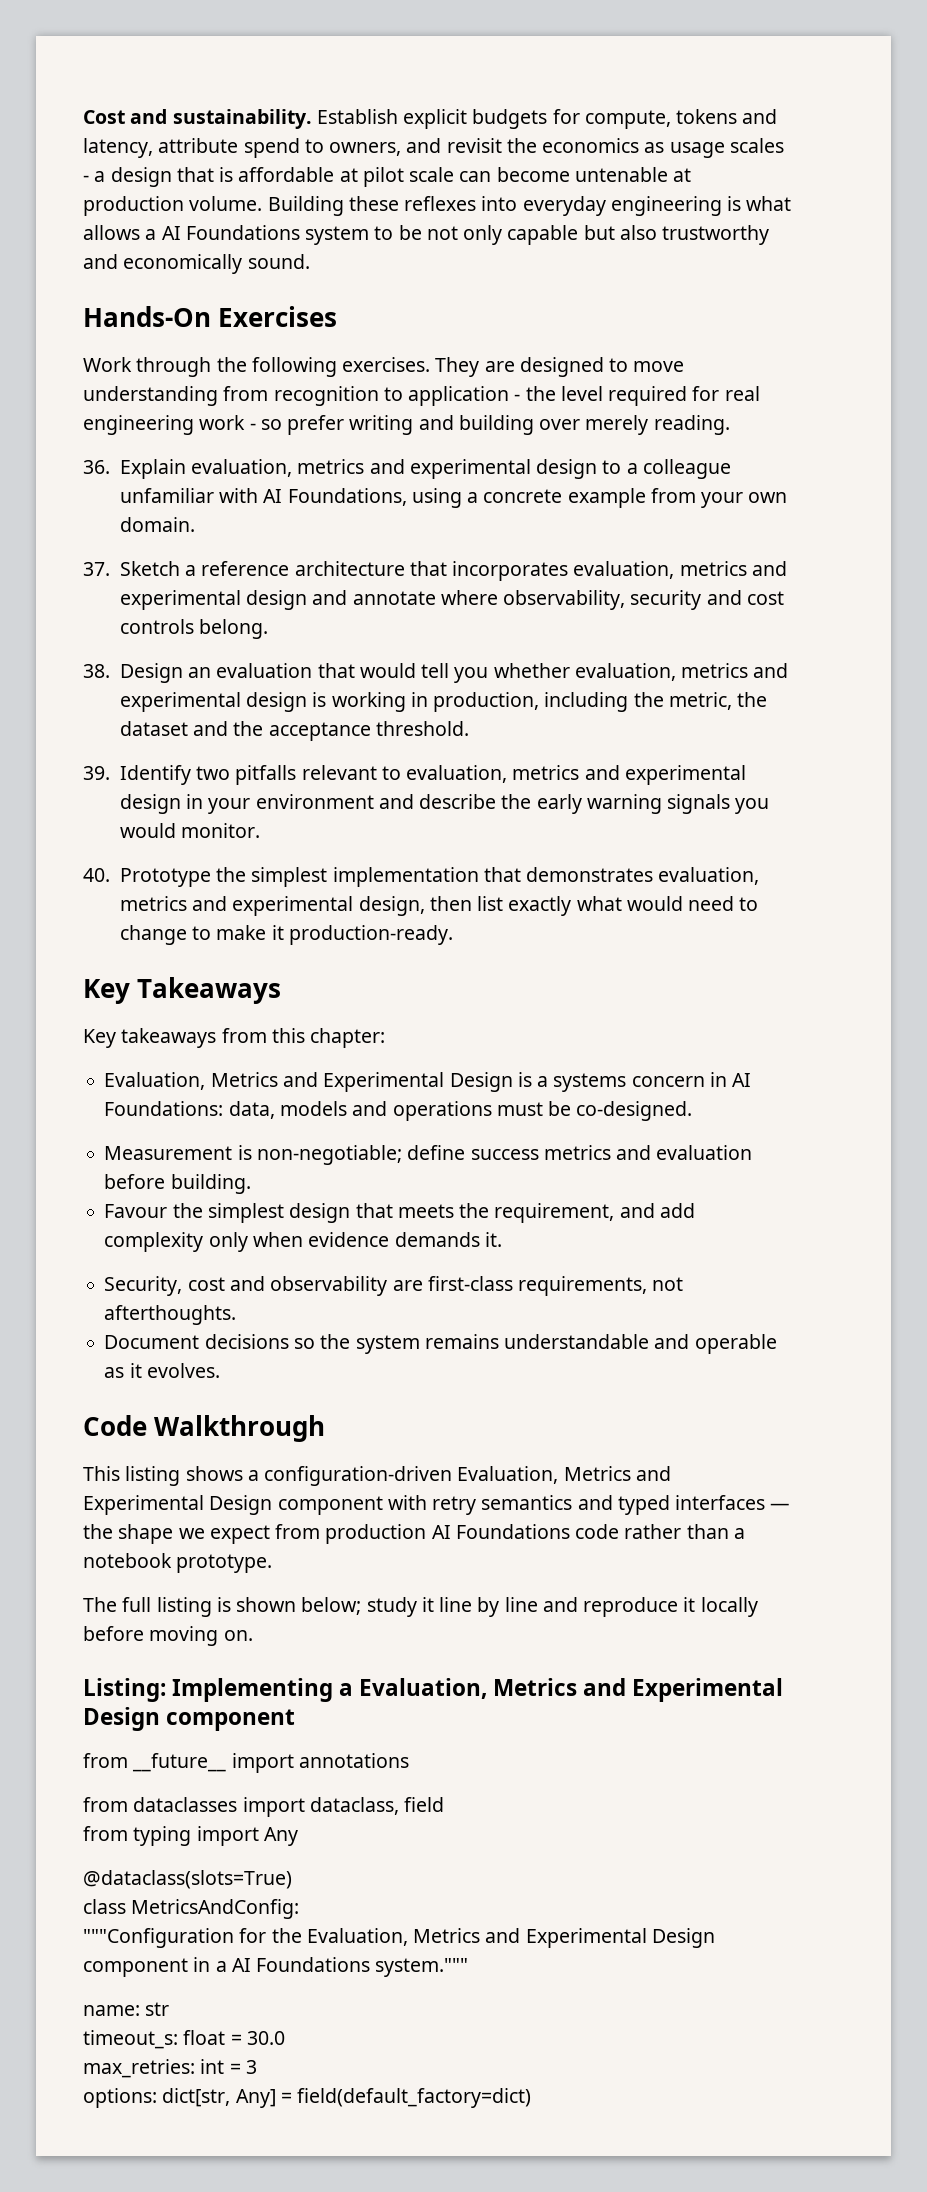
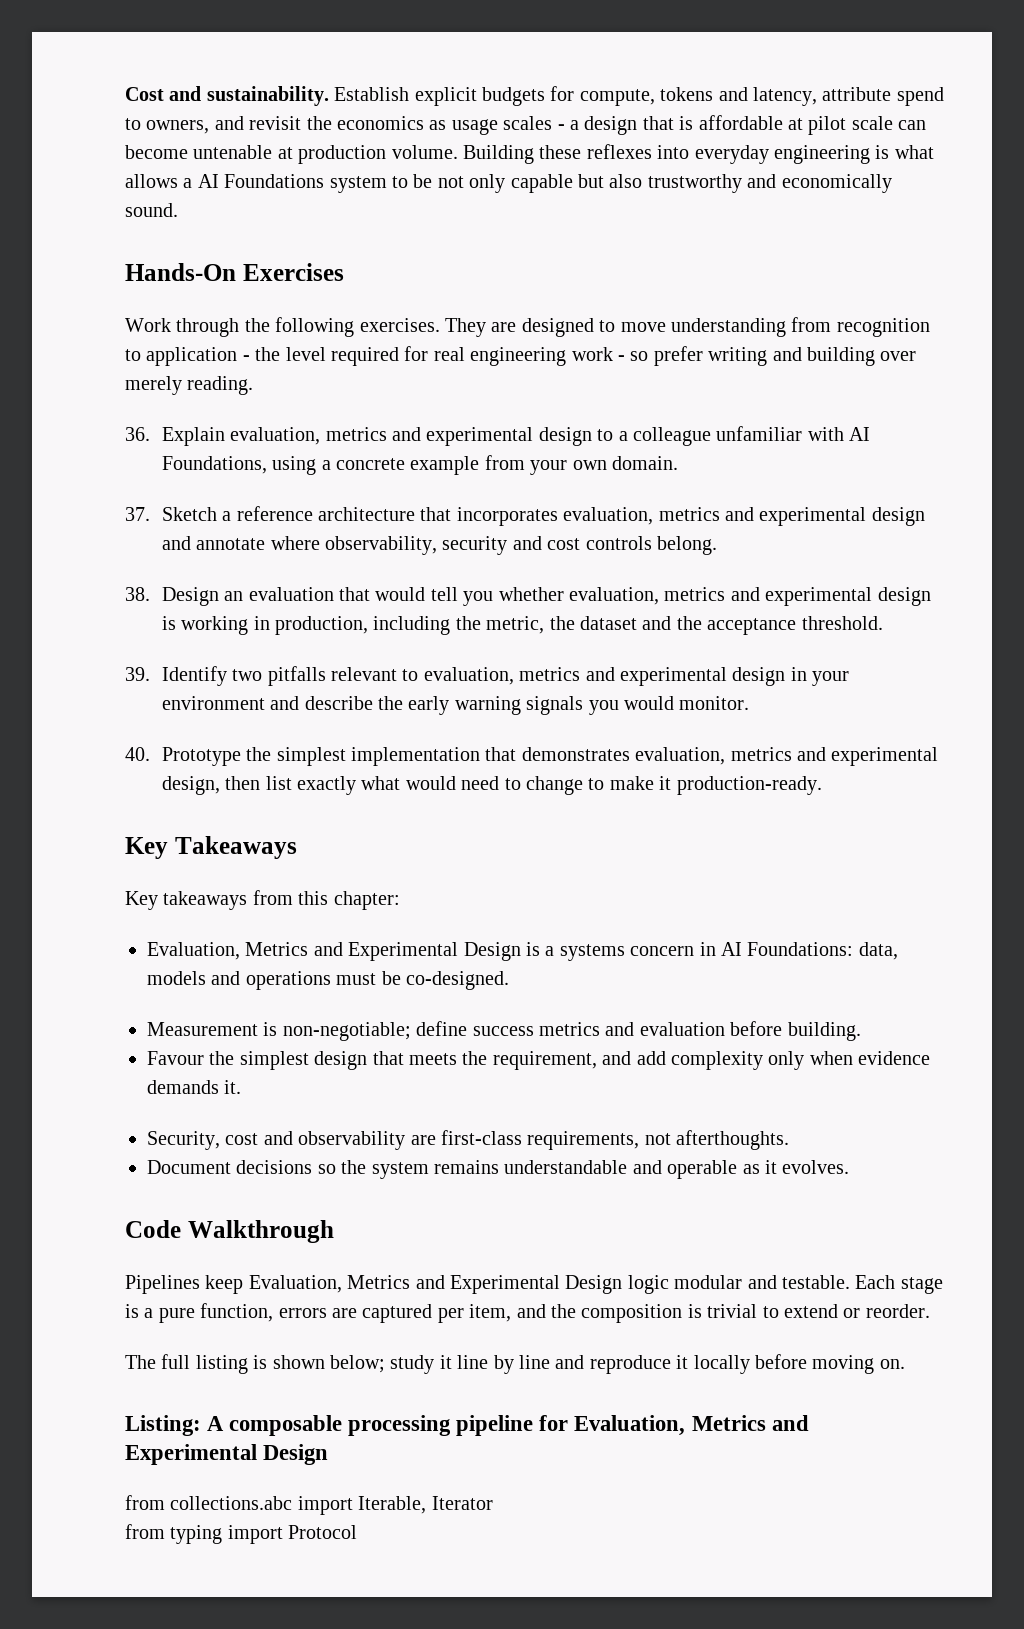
[83,1466,671,1486] [83,1495,791,1515] [83,1524,745,1544] [83,1553,273,1573] This listing shows a configuration-driven Evaluation, Metrics and Experimental Design component with retry semantics and typed interfaces — the shape we expect from production AI Foundations code rather than a notebook prototype. -> [125,1275,943,1294] [125,1303,930,1323] Pipelines keep Evaluation, Metrics and Experimental Design logic modular and testable. Each stage is a pure function, errors are captured per item, and the composition is trivial to extend or reorder.
[172,1678,784,1702] [83,1707,296,1731] [83,1753,409,1773] [83,1797,445,1817] [83,1826,298,1846] [83,1870,292,1889] [83,1899,300,1919] [83,1928,715,1948] [83,1957,469,1977] [83,2002,170,2016] [83,2030,285,2049] [83,2059,257,2078] [83,2088,532,2108] Implementing a Evaluation, Metrics and Experimental Design component // from __future__ import annotations // from dataclasses import dataclass, field // from typing import Any // @dataclass(slots=True) // class MetricsAndConfig: // """Configuration for the Evaluation, Metrics and Experimental Design component in a AI Foundations system.""" // name: str // timeout_s: float = 30.0 // max_retries: int = 3 // options: dict[str, Any] = field(default_factory=dict) -> [207,1415,809,1436] [125,1444,329,1465] [125,1495,493,1515] [125,1524,358,1544] A composable processing pipeline for Evaluation, Metrics and Experimental Design // from collections.abc import Iterable, Iterator // from typing import Protocol

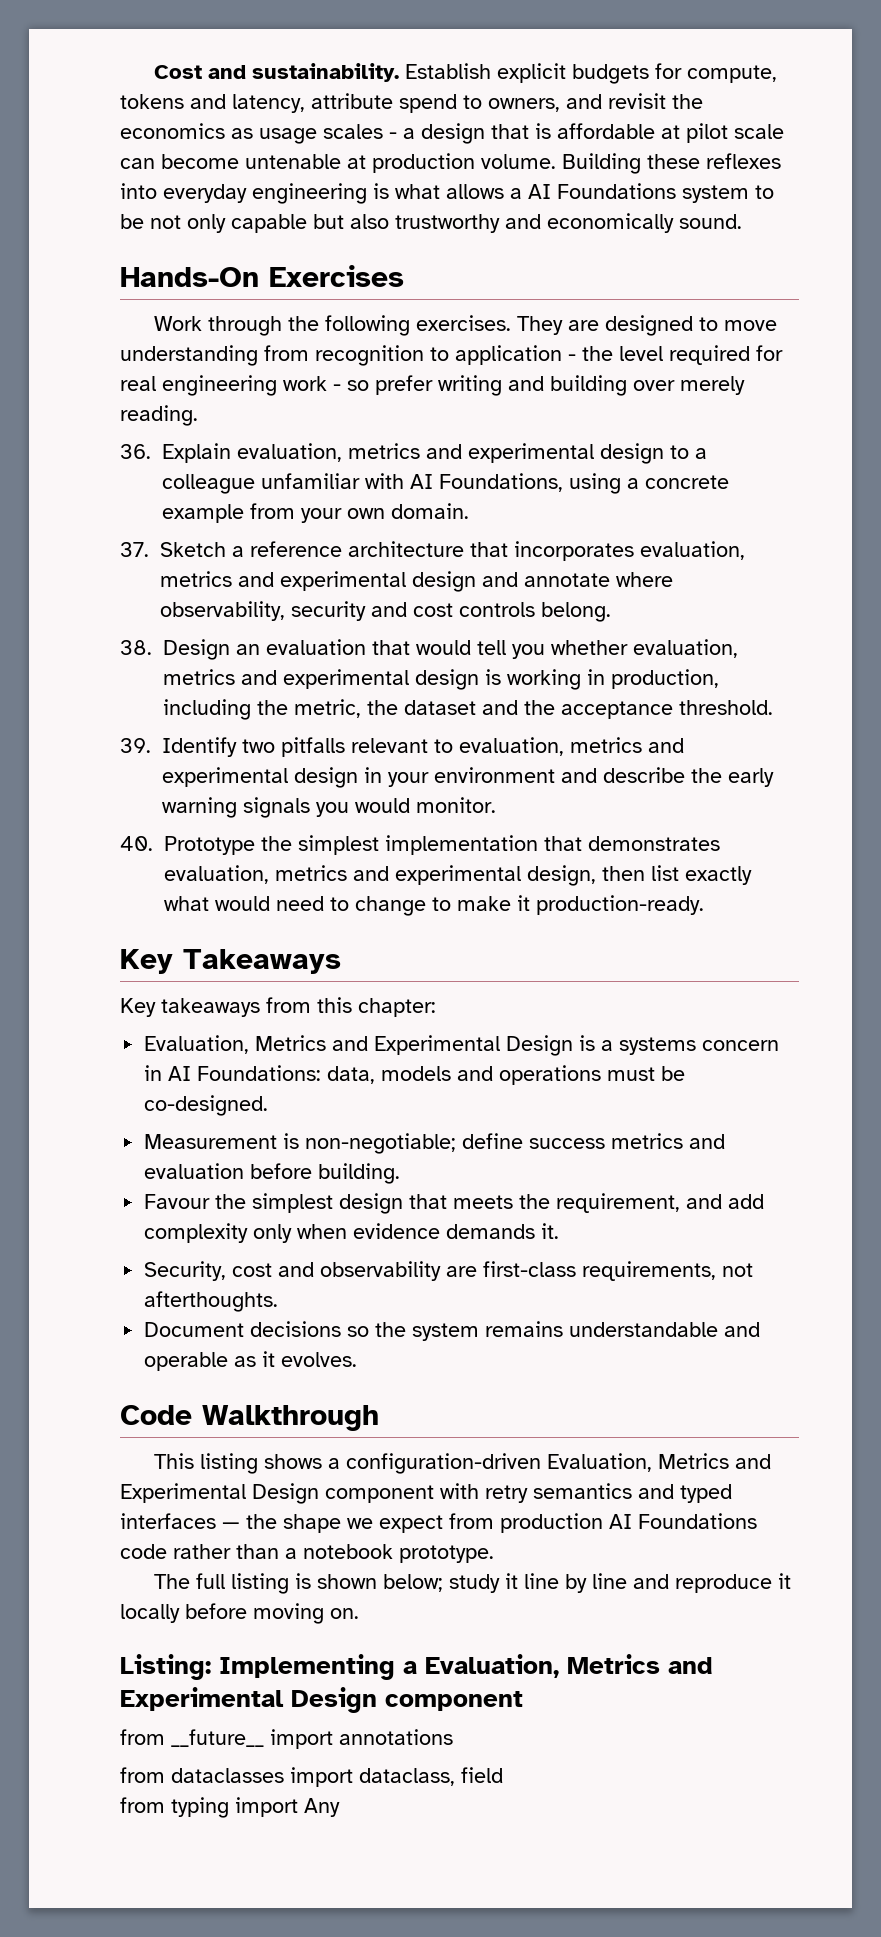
[125,1275,943,1294] [125,1303,930,1323] Pipelines keep Evaluation, Metrics and Experimental Design logic modular and testable. Each stage is a pure function, errors are captured per item, and the composition is trivial to extend or reorder. -> [153,1453,771,1474] [120,1483,732,1504] [120,1513,757,1533] [120,1544,494,1563] This listing shows a configuration-driven Evaluation, Metrics and Experimental Design component with retry semantics and typed interfaces — the shape we expect from production AI Foundations code rather than a notebook prototype.
[207,1415,809,1436] [125,1444,329,1465] [125,1495,493,1515] A composable processing pipeline for Evaluation, Metrics and Experimental Design // from collections.abc import Iterable, Iterator -> [219,1654,713,1680] [120,1687,523,1713] [120,1729,453,1749] [120,1767,503,1787] Implementing a Evaluation, Metrics and Experimental Design component // from __future__ import annotations // from dataclasses import dataclass, field
[288,1525,358,1539] Protocol -> [304,1798,340,1817] Any

